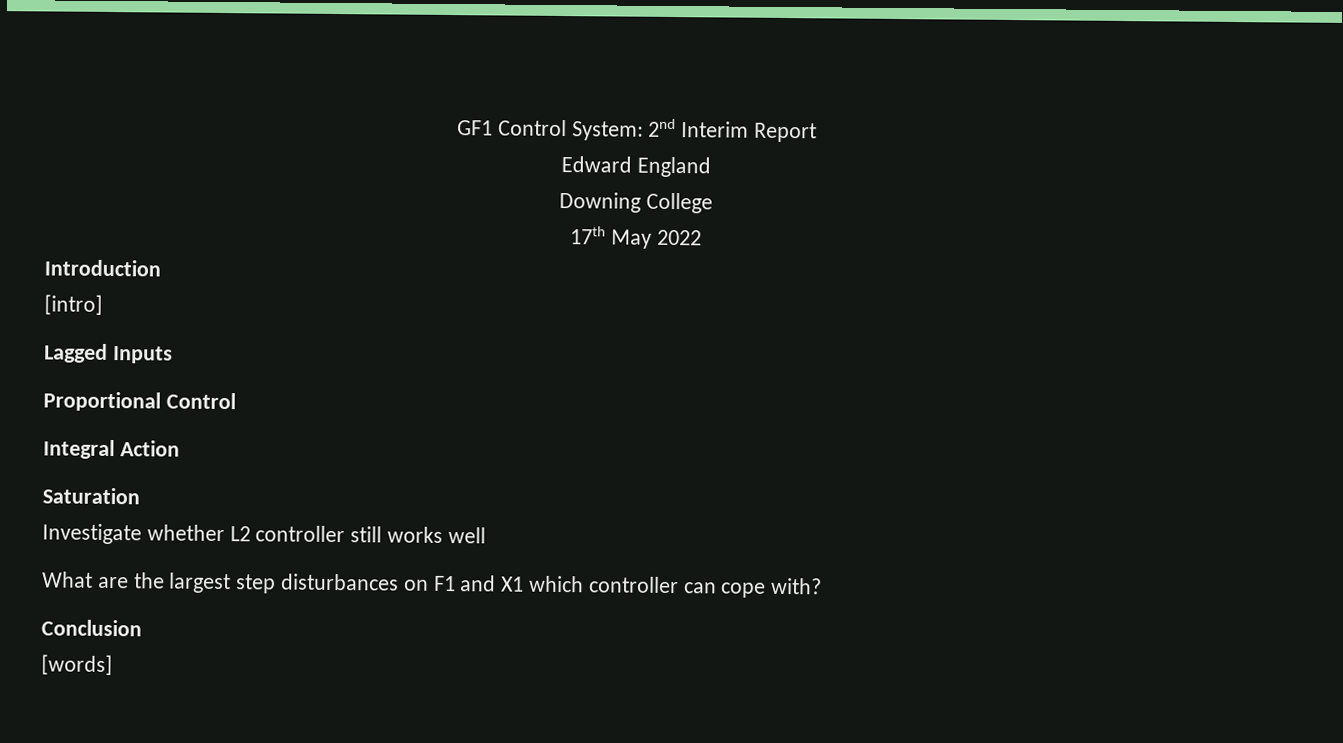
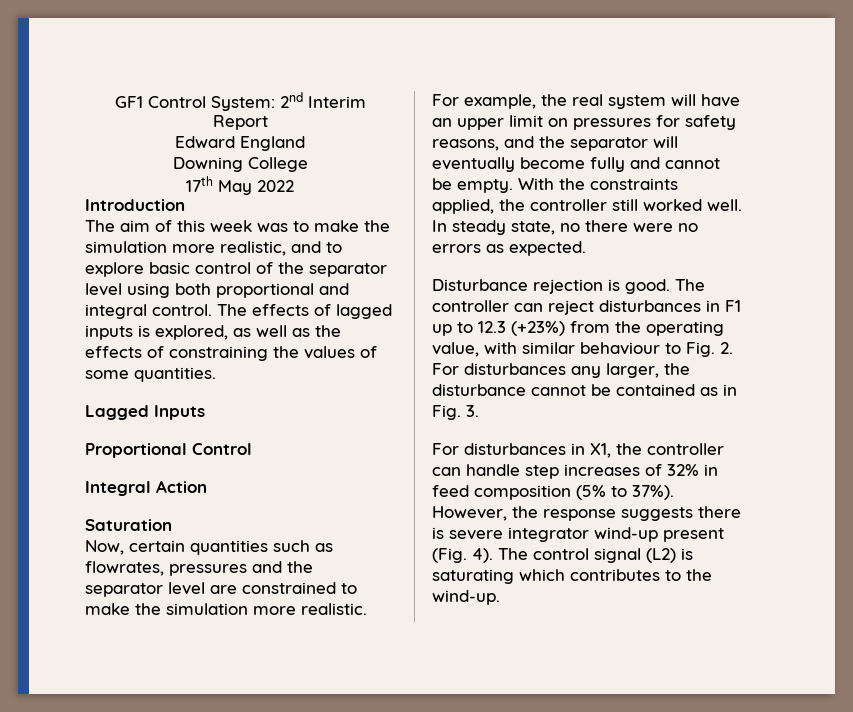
[44,294,103,315] [intro] -> [85,220,390,232] [85,241,342,256] [85,262,387,277] [85,283,349,298] [85,304,392,319] [85,325,341,340] [85,346,377,361] [85,367,216,382] The aim of this week was to make the simulation more realistic, and to explore basic control of the separator level using both proportional and integral control. The effects of lagged inputs is explored, as well as the effects of constraining the values of some quantities.
[42,523,486,545] [42,571,823,598] [41,619,142,637] [41,654,113,676] Investigate whether L2 controller still works well // What are the largest step disturbances on F1 and X1 which controller can cope with? // Conclusion // [words] -> [85,540,333,555] [85,561,313,576] [85,582,357,597] [85,603,367,615] [432,94,740,109] [432,115,736,130] [432,136,678,151] [432,157,720,172] [432,178,678,193] [432,199,742,214] [432,220,698,235] [432,241,586,256] [432,279,705,294] [432,300,741,315] [432,321,724,336] [432,342,733,357] [432,363,690,378] [432,384,737,396] [432,405,479,420] [432,443,724,458] [432,464,718,479] [432,485,674,500] [432,506,741,521] [432,527,724,542] [432,548,693,563] [432,569,712,584] [432,590,500,605] Now, certain quantities such as flowrates, pressures and the separator level are constrained to make the simulation more realistic. For example, the real system will have an upper limit on pressures for safety reasons, and the separator will eventually become fully and cannot be empty. With the constraints applied, the controller still worked well. In steady state, no there were no errors as expected. // Disturbance rejection is good. The controller can reject disturbances in F1 up to 12.3 (+23%) from the operating value, with similar behaviour to Fig. 2. For disturbances any larger, the disturbance cannot be contained as in Fig. 3. // For disturbances in X1, the controller can handle step increases of 32% in feed composition (5% to 37%). However, the response suggests there is severe integrator wind-up present (Fig. 4). The control signal (L2) is saturating which contributes to the wind-up.

